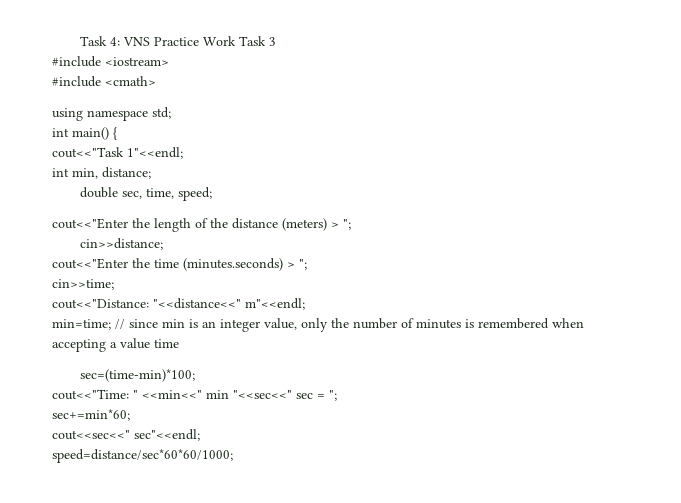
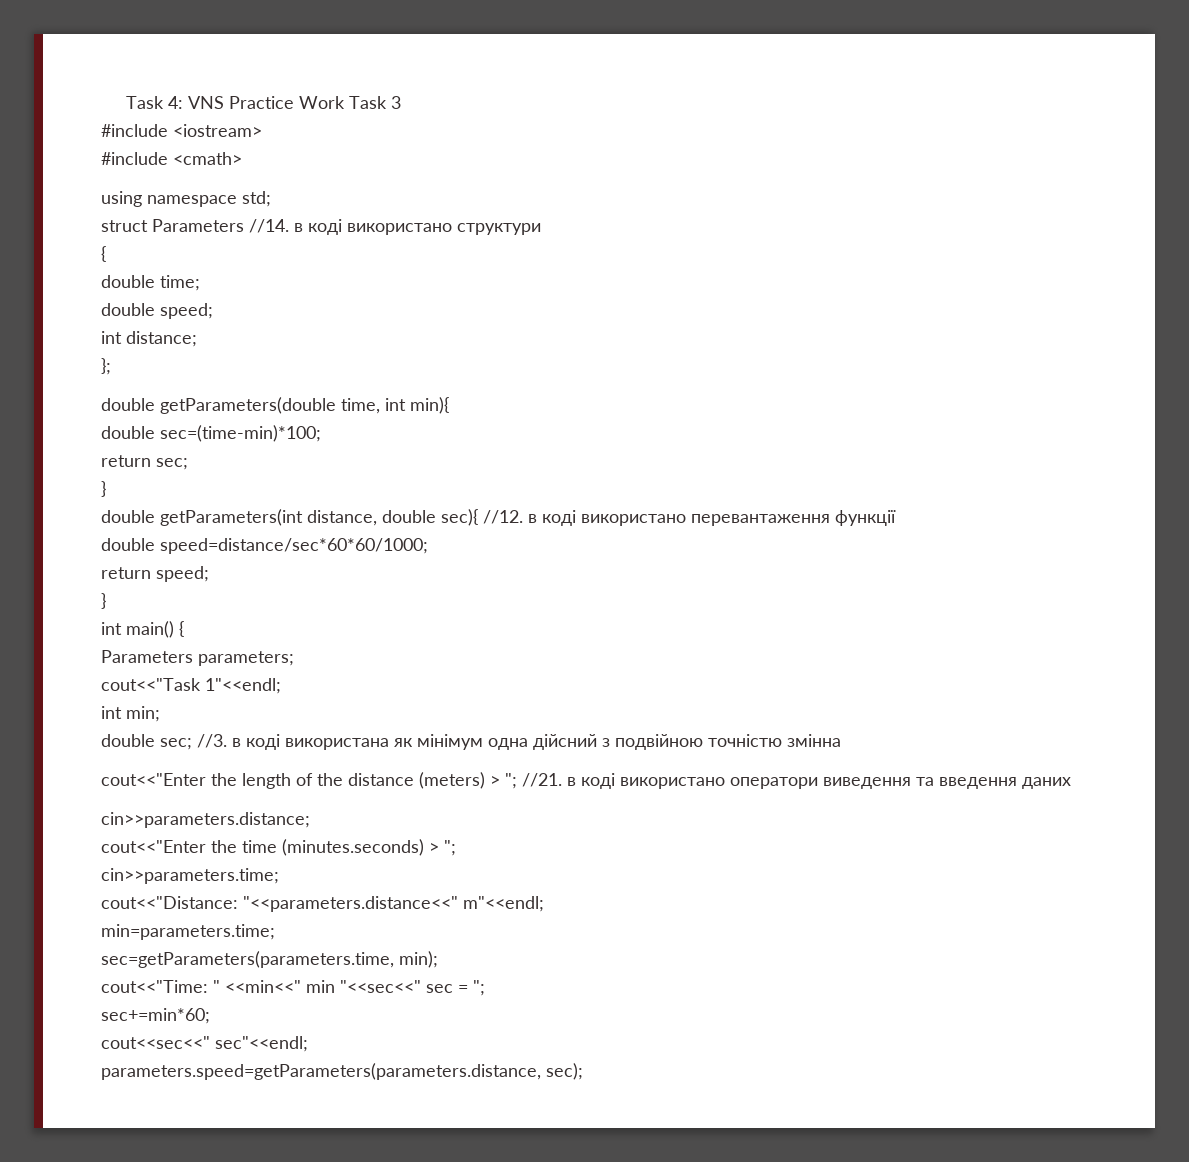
(171, 113) none -> [101,219,541,235] [101,246,106,262] [101,275,200,291] [101,303,213,319] [101,331,197,347] [101,358,111,375] [101,397,449,414] [101,425,321,442] [101,455,188,470] [101,481,106,497] [101,509,896,526] [101,538,428,554] [101,566,209,582] [101,593,106,609] // struct Parameters //14. в коді використано структури // { // double time; // double speed; // int distance; // }; // double getParameters(double time, int min){ // double sec=(time-min)*100; // return sec; // } // double getParameters(int distance, double sec){ //12. в коді використано перевантаження функції // double speed=distance/sec*60*60/1000; // return speed; // }
(117, 133) none -> [101,650,294,666] // Parameters parameters;
[72,167,151,179] [79,187,212,201] min, distance; // double sec, time, speed; -> [126,706,160,722] [101,734,841,750] min; // double sec; //3. в коді використана як мінімум одна дійсний з подвійною точністю змінна
[79,238,163,250] // cin>>distance; -> [522,773,1071,789] [101,812,310,828] //21. в коді використано оператори виведення та введення даних // cin>>parameters.distance;
[52,279,114,290] cin>>time; -> [101,868,279,884] cin>>parameters.time;
[153,298,241,309] "<<distance<<" -> [243,896,458,912] "<<parameters.distance<<"
[52,318,584,332] [52,338,179,352] [79,369,195,382] min=time; // since min is an integer value, only the number of minutes is remembered when accepting a value time // sec=(time-min)*100; -> [101,924,275,940] [101,951,438,968] min=parameters.time; // sec=getParameters(parameters.time, min);
[52,449,233,463] speed=distance/sec*60*60/1000; -> [101,1063,583,1080] parameters.speed=getParameters(parameters.distance, sec);

